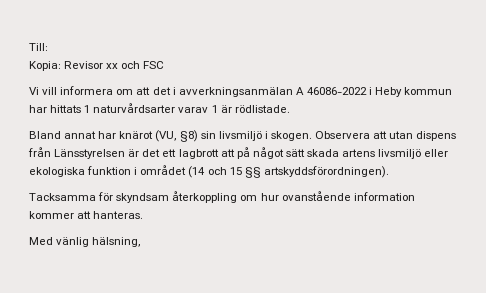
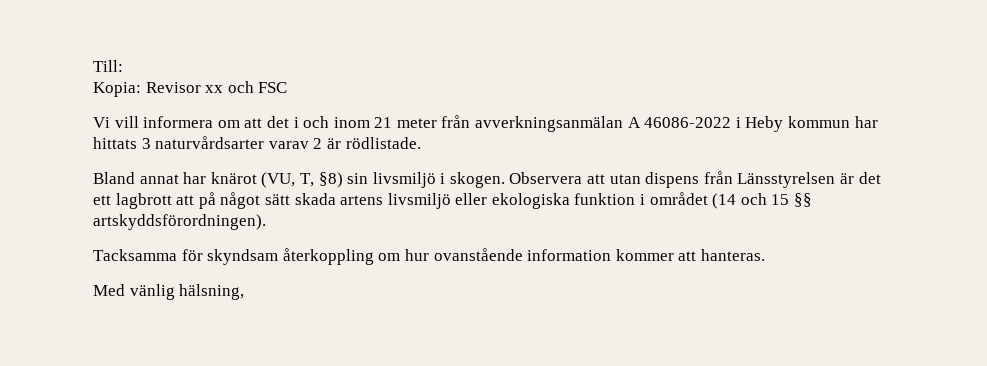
(176, 91) none -> [303,115,471,128] och inom 21 meter från
[84,105,91,113] 1 -> [141,138,151,149] 3
[211,105,218,113] 1 -> [313,138,323,149] 2
(177, 136) none -> [299,173,314,187] T,

